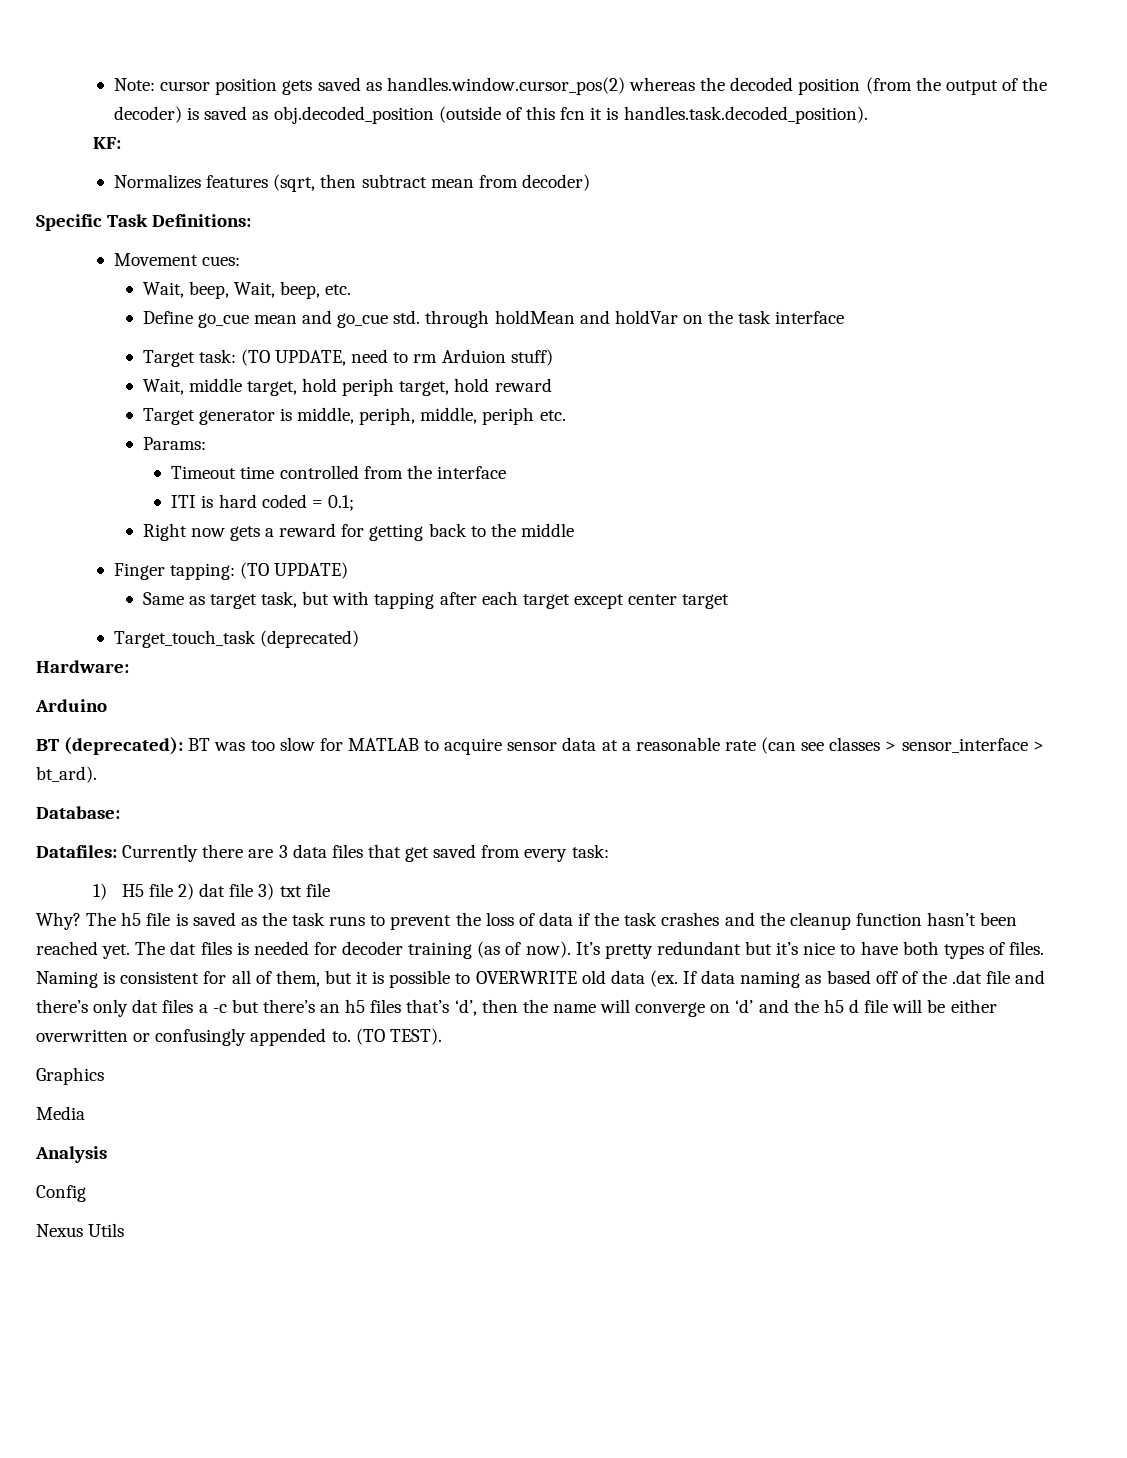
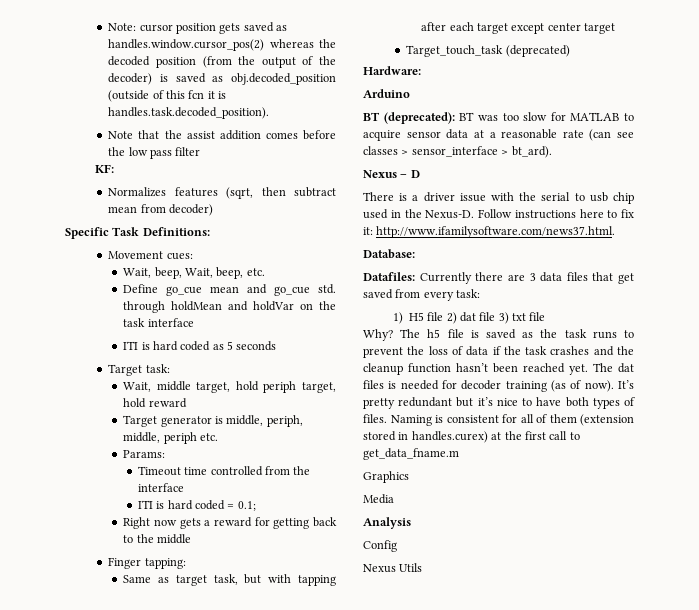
(868, 115) none -> [108,130,336,140] [108,147,201,159] // Note that the assist addition comes before the low pass filter
[142,349,553,367] Target task: (TO UPDATE, need to rm Arduion stuff) -> [123,341,277,351] [108,364,170,376] ITI is hard coded as 5 seconds // Target task:
[240,562,349,579] (TO UPDATE) -> (186, 563) none
(97, 774) none -> [363,170,420,178] [363,192,634,204] [363,209,634,219] [363,226,616,238] // Nexus – D // There is a driver issue with the serial to usb chip used in the Nexus-D. Follow instructions here to fix it: http://www.ifamilysoftware.com/news37.html.
[275,970,1046,988] [36,999,997,1017] [36,1028,442,1046] them, but it is possible to OVERWRITE old data (ex. If data naming as based off of the .dat file and there’s only dat files a -c but there’s an h5 files that’s ‘d’, then the name will converge on ‘d’ and the h5 d file will be either overwritten or confusingly appended to. (TO TEST). -> [549,414,634,426] [363,431,580,443] [363,448,459,460] them (extension stored in handles.curex) at the first call to get_data_fname.m

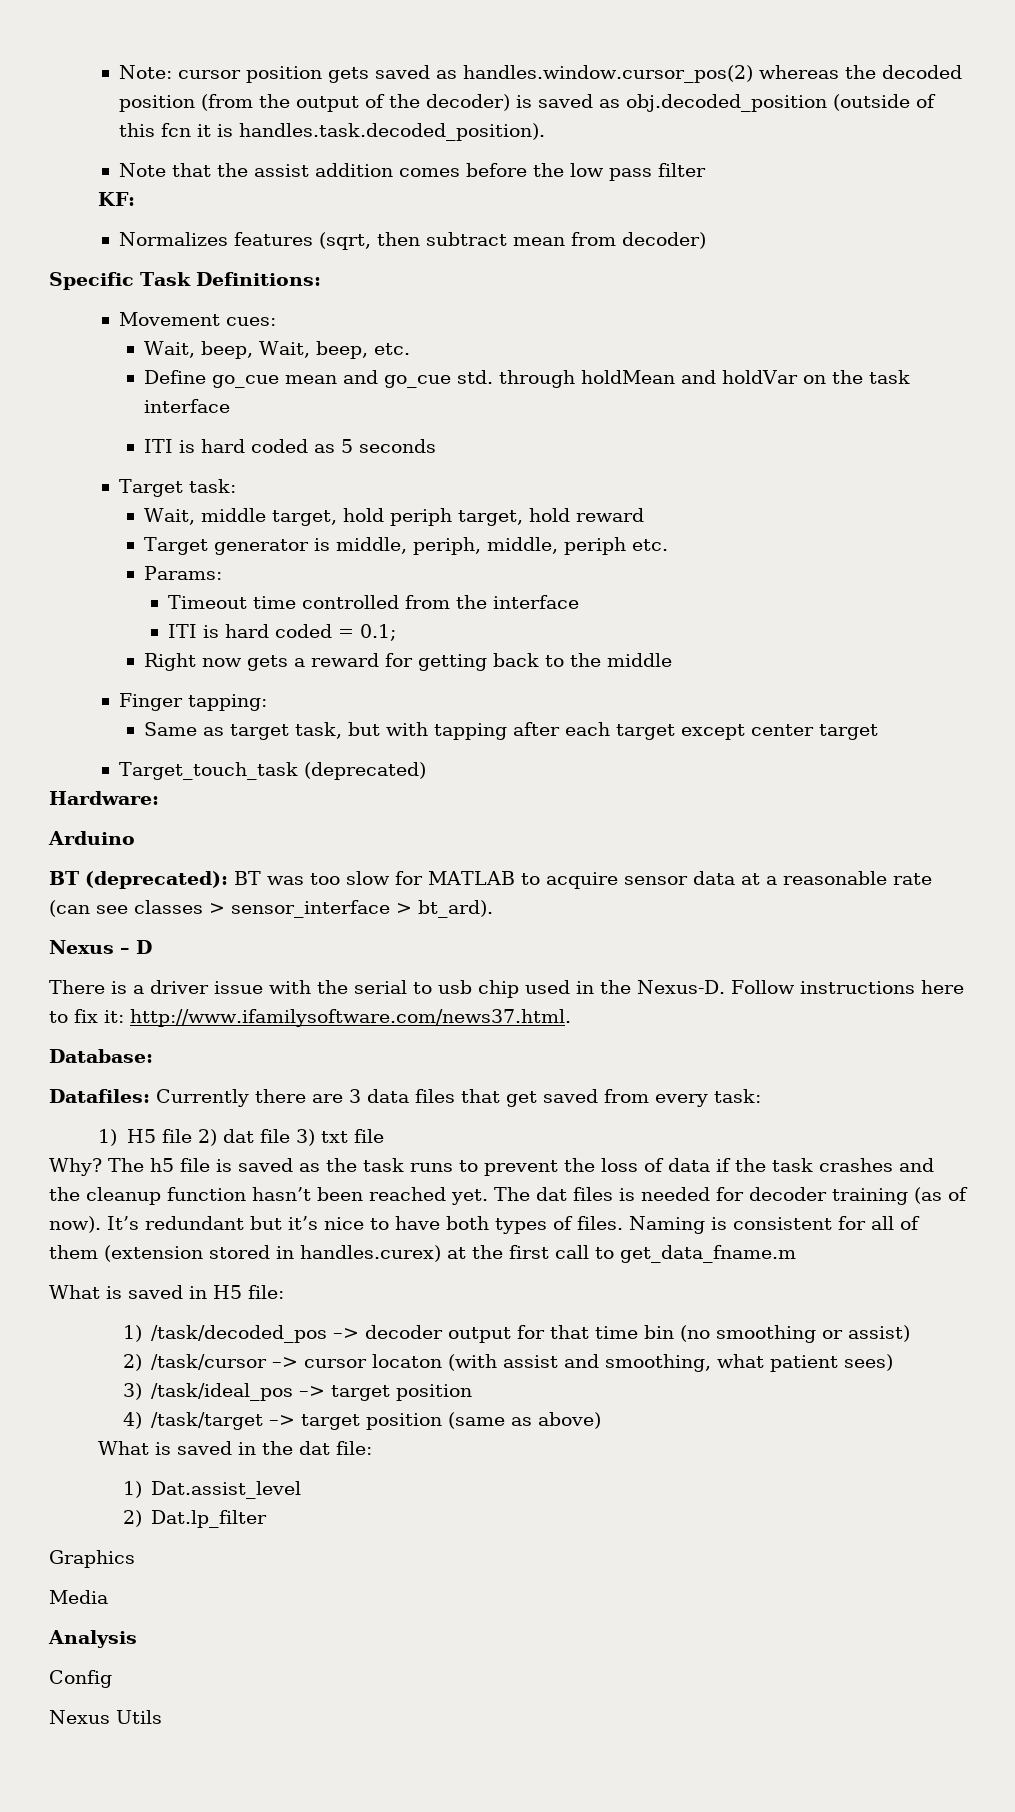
[363,398,395,409] pretty -> (139, 1223) none
(459, 454) none -> [49,1285,284,1299] [122,1325,911,1343] [122,1354,894,1372] [122,1383,473,1401] [122,1412,602,1430] [98,1441,373,1455] [122,1481,302,1499] [122,1510,268,1528] // What is saved in H5 file: // 1) /task/decoded_pos –> decoder output for that time bin (no smoothing or assist) // 2) /task/cursor –> cursor locaton (with assist and smoothing, what patient sees) // 3) /task/ideal_pos –> target position // 4) /task/target –> target position (same as above) // What is saved in the dat file: // 1) Dat.assist_level // 2) Dat.lp_filter

